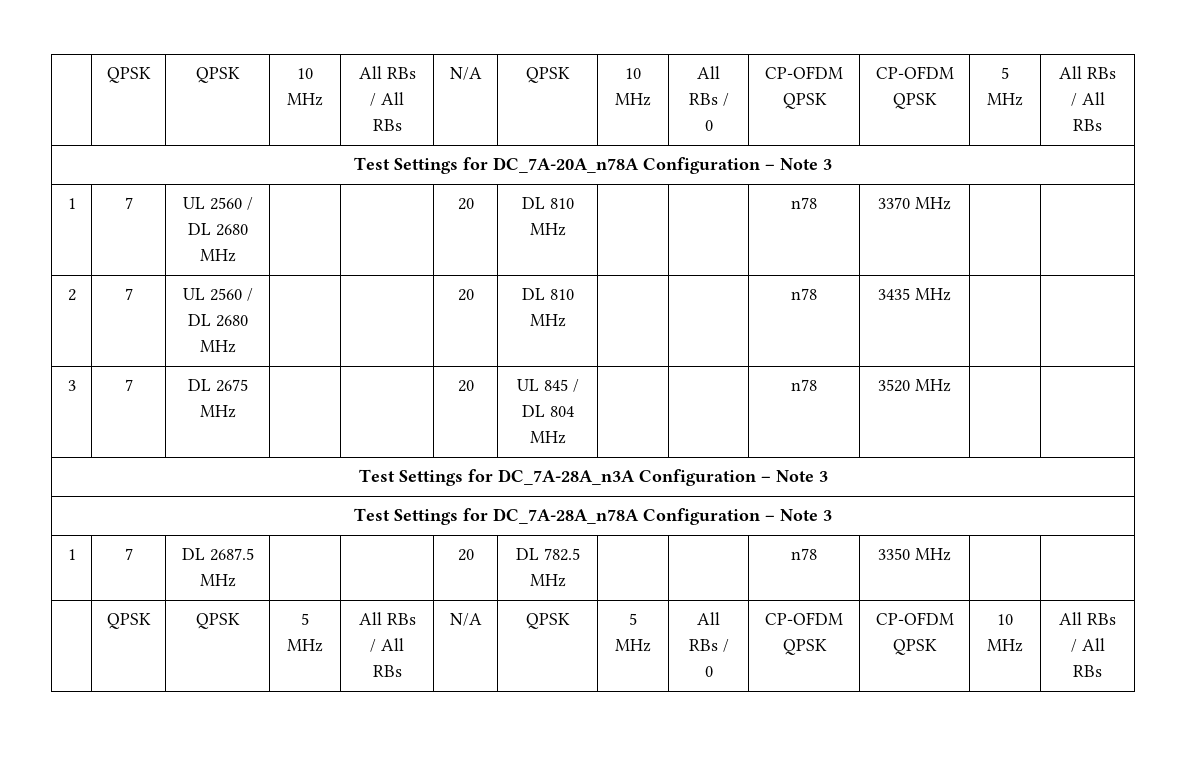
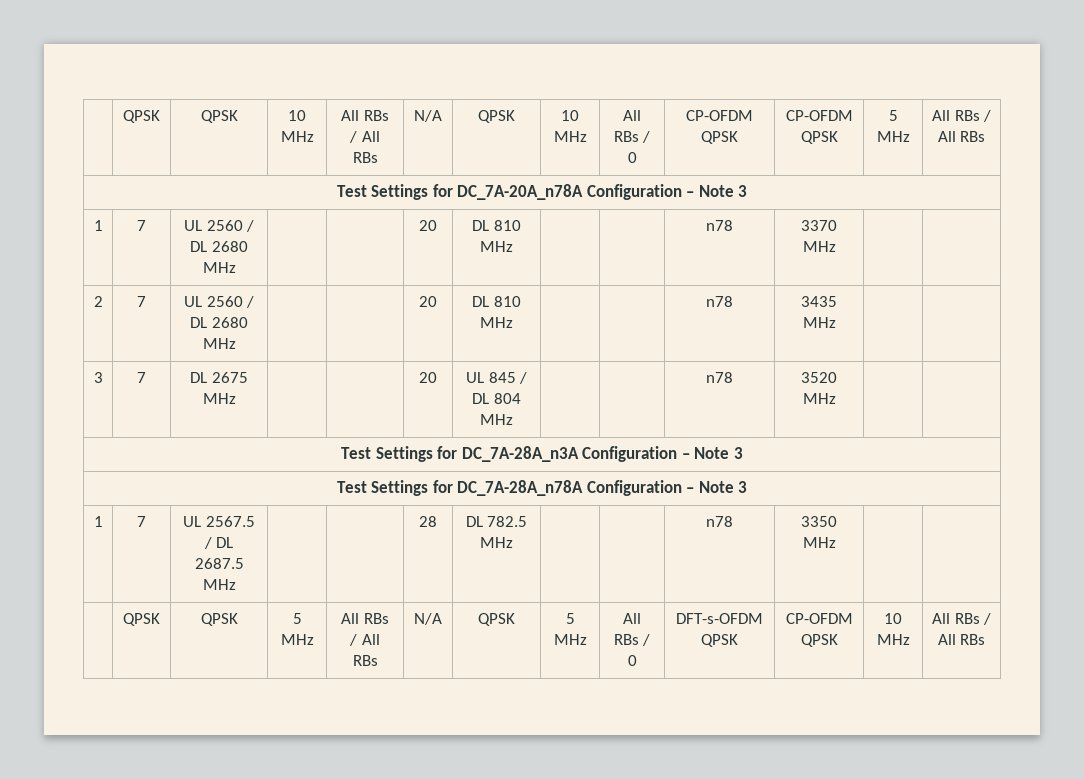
(133, 554) none -> [183,516,255,527] [203,537,212,549] UL 2567.5 /
[457,549,474,561] 20 -> [419,516,437,527] 28
[765,612,843,625] CP-OFDM -> [676,613,763,624] DFT-s-OFDM

